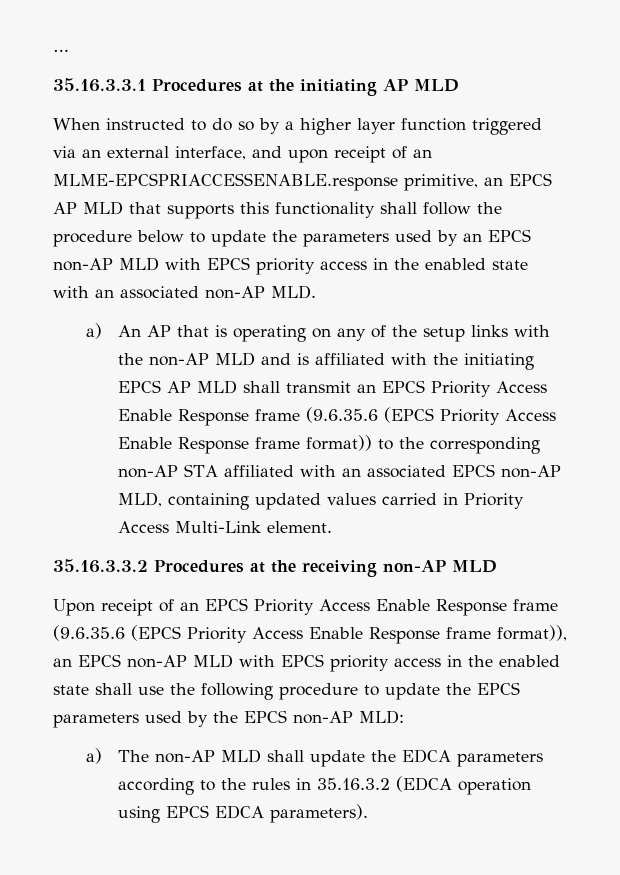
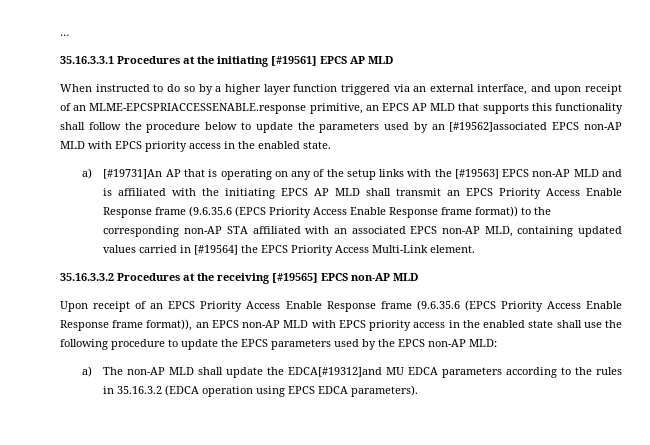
(377, 87) none -> [271,56,347,66] [#19561] EPCS
(482, 237) none -> [449,122,548,132] [#19562]associated
[492,260,528,270] [53,285,316,299] [85,323,142,339] state with an associated non-AP MLD. // a) An -> [303,141,331,149] [81,168,163,179] state. // a) [#19731]An
(144, 359) none -> [454,169,530,179] [#19563] EPCS
(459, 499) none -> [194,245,289,255] [#19564] the EPCS
(377, 568) none -> [272,273,348,283] [#19565] EPCS
(397, 756) none -> [288,367,405,377] EDCA[#19312]and MU

